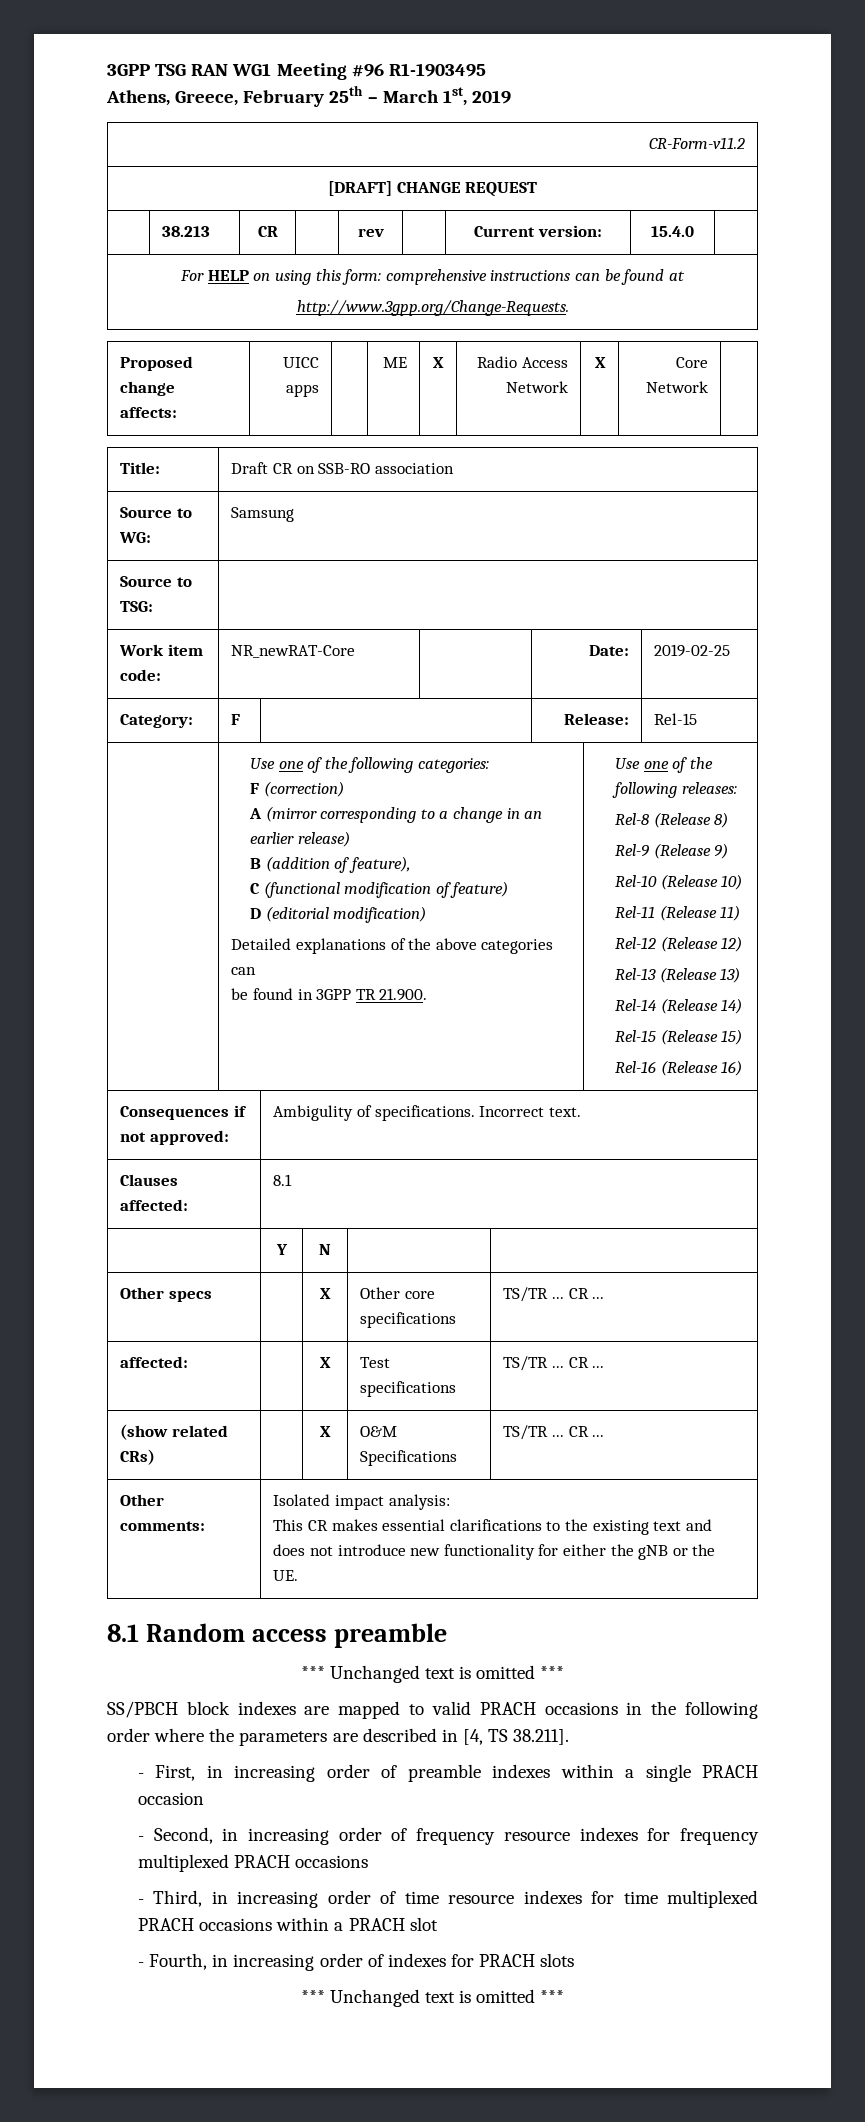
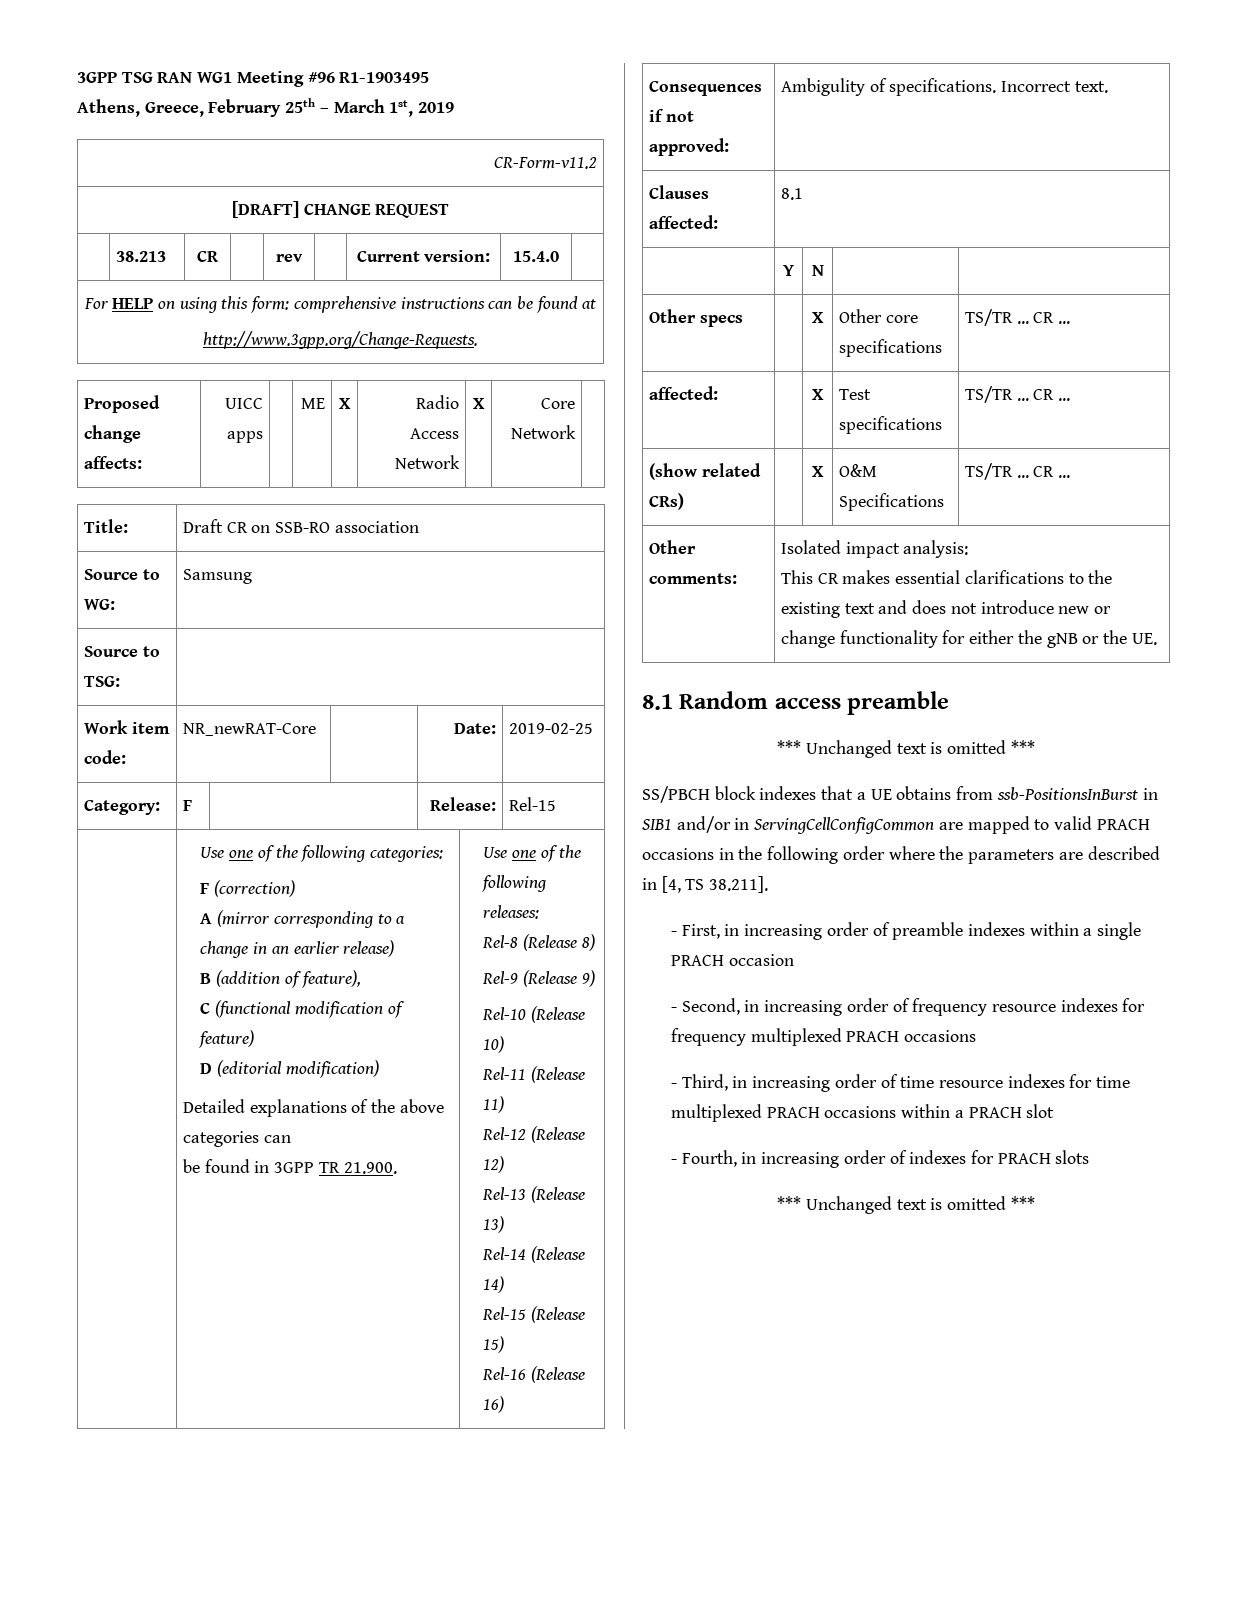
(441, 1552) none -> [1094,606,1112,614] [781,630,836,648] or change
(296, 1708) none -> [821,786,1158,800] [642,816,935,834] that a UE obtains from ssb-PositionsInBurst in SIB1 and/or in ServingCellConfigCommon

